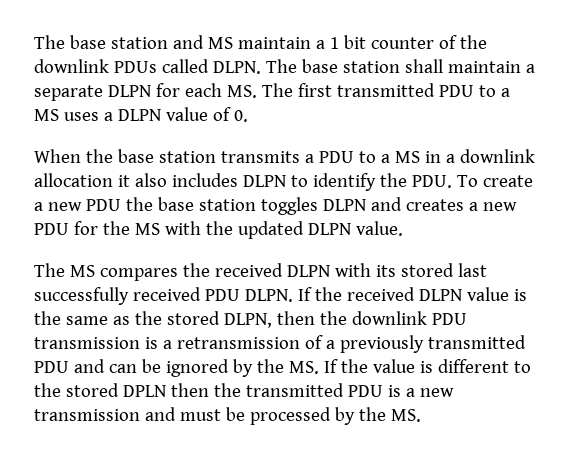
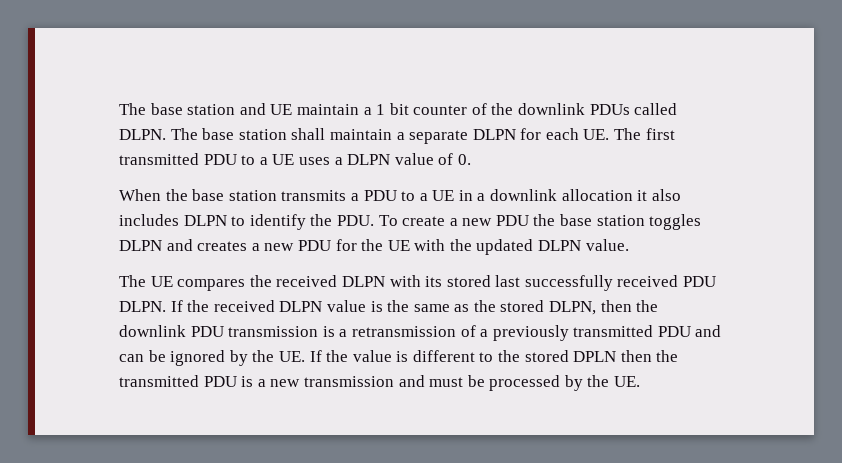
[207,37,233,49] MS -> [270,104,293,115] UE
[226,85,257,98] MS. -> [583,129,610,140] UE.
[34,109,59,121] MS -> [272,154,295,165] UE
[394,151,420,163] MS -> [432,190,455,201] UE
[134,223,160,235] MS -> [387,240,410,251] UE
[69,265,95,277] MS -> [150,276,173,287] UE
[288,361,319,374] MS. -> [278,351,305,362] UE.
[390,409,421,422] MS. -> [614,376,641,387] UE.

